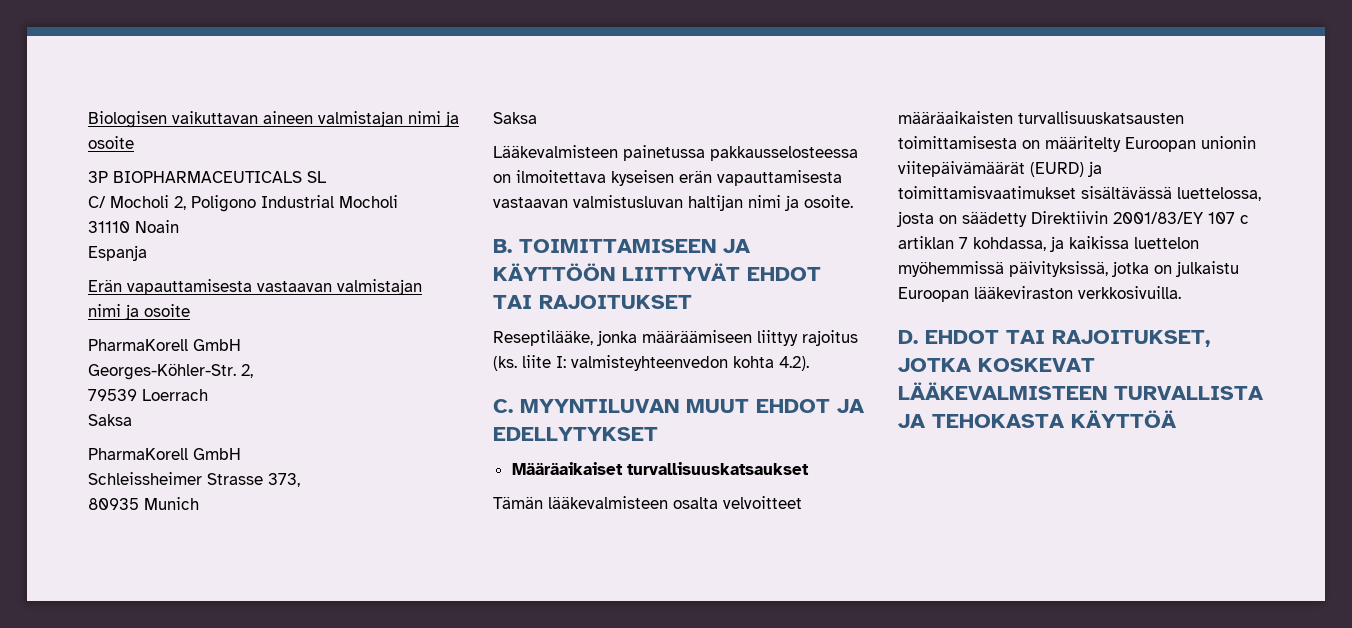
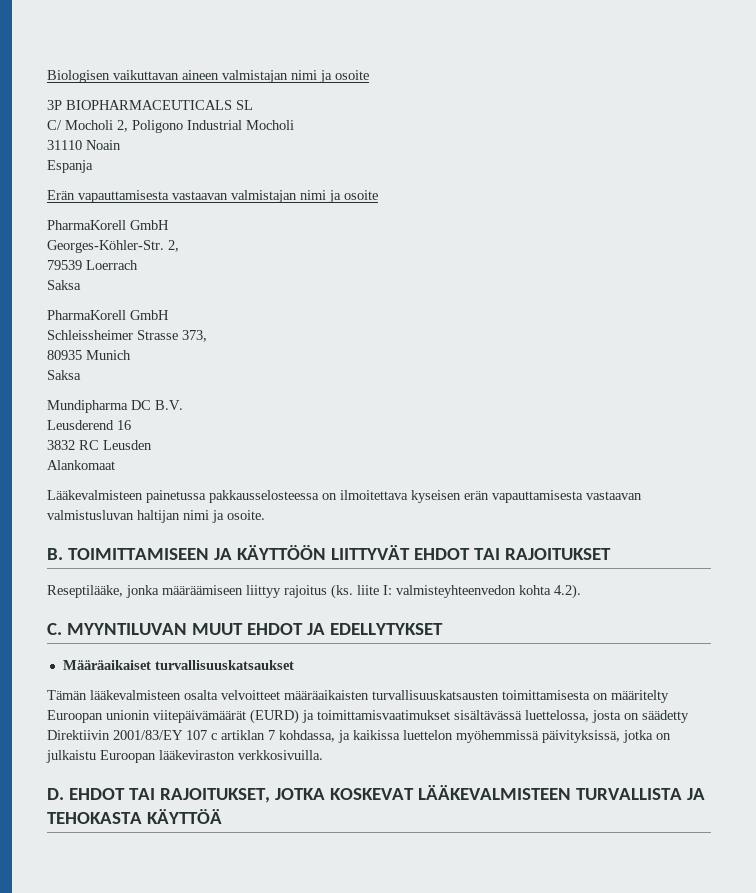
(537, 118) none -> [47,400,183,413] [47,420,131,430] [47,440,152,450] [47,460,115,470] // Mundipharma DC B.V. // Leusderend 16 // 3832 RC Leusden // Alankomaat

